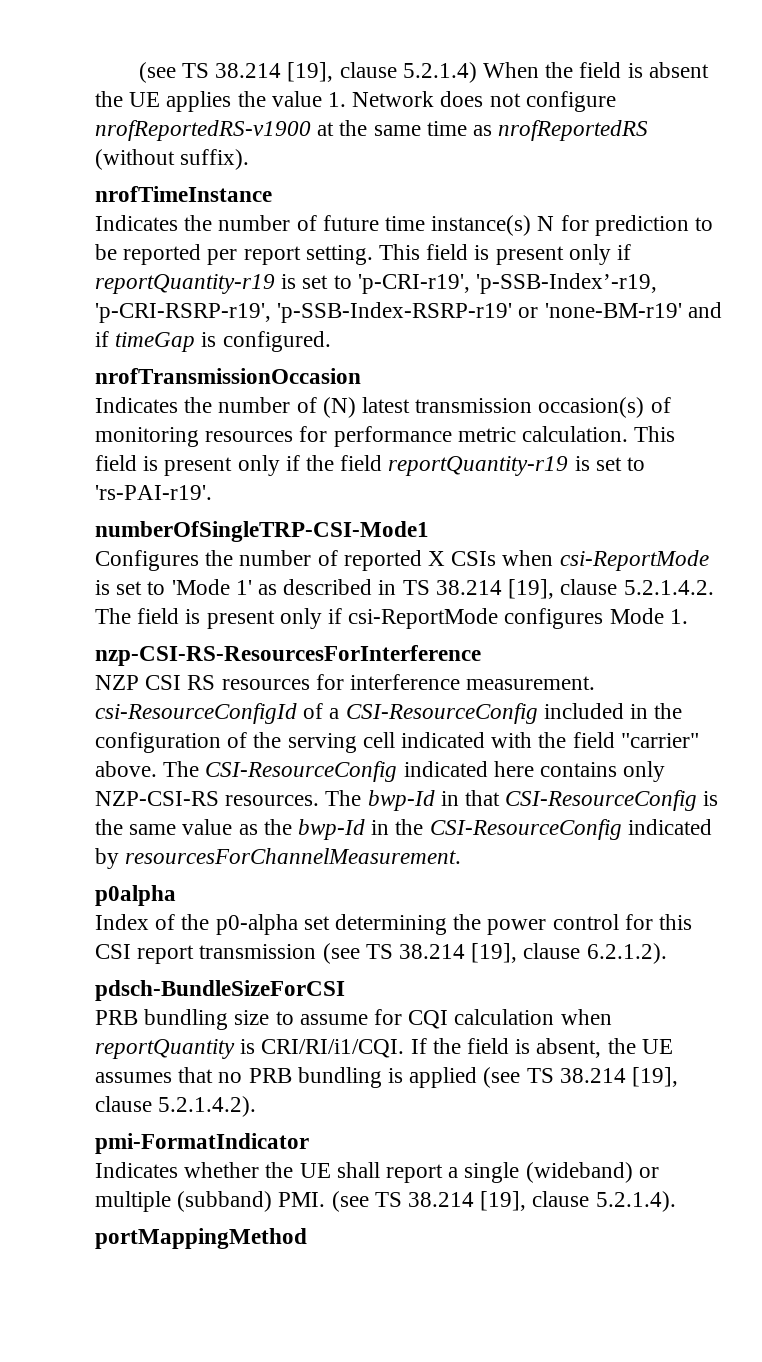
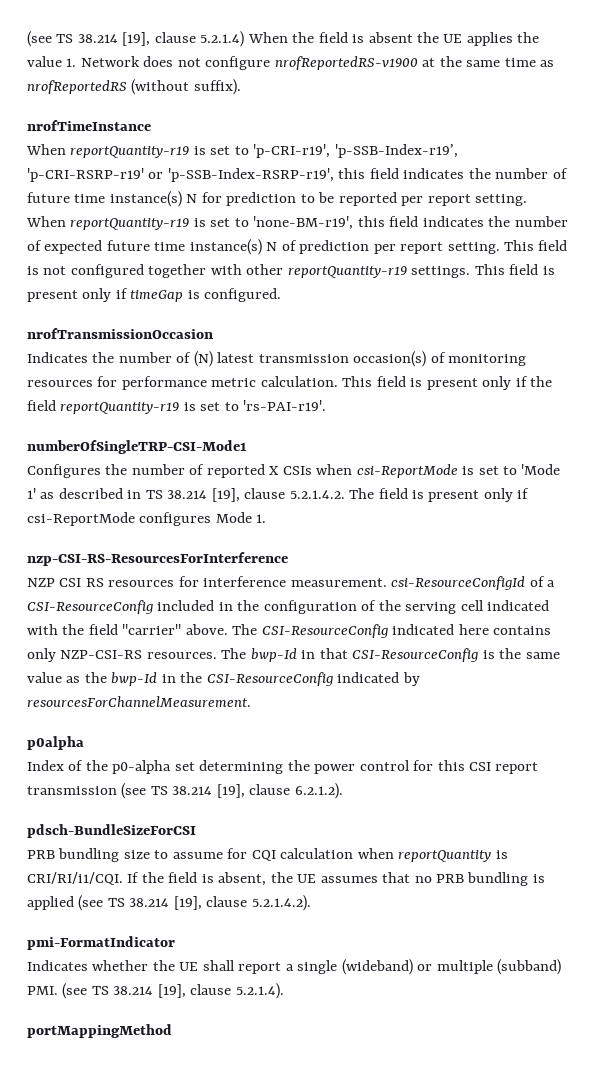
[95,215,178,231] Indicates -> [26,144,458,158] [27,168,465,182] When reportQuantity-r19 is set to 'p-CRI-r19', 'p-SSB-Index-r19’, 'p-CRI-RSRP-r19' or 'p-SSB-Index-RSRP-r19', this field indicates
[379,244,632,265] [95,273,658,294] [95,302,722,323] [95,331,109,347] This field is present only if reportQuantity-r19 is set to 'p-CRI-r19', 'p-SSB-Index’-r19, 'p-CRI-RSRP-r19', 'p-SSB-Index-RSRP-r19' or 'none-BM-r19' and if -> [26,216,568,230] [27,239,568,255] [27,264,555,278] [27,288,128,302] When reportQuantity-r19 is set to 'none-BM-r19', this field indicates the number of expected future time instance(s) N of prediction per report setting. This field is not configured together with other reportQuantity-r19 settings. This field is present only if

